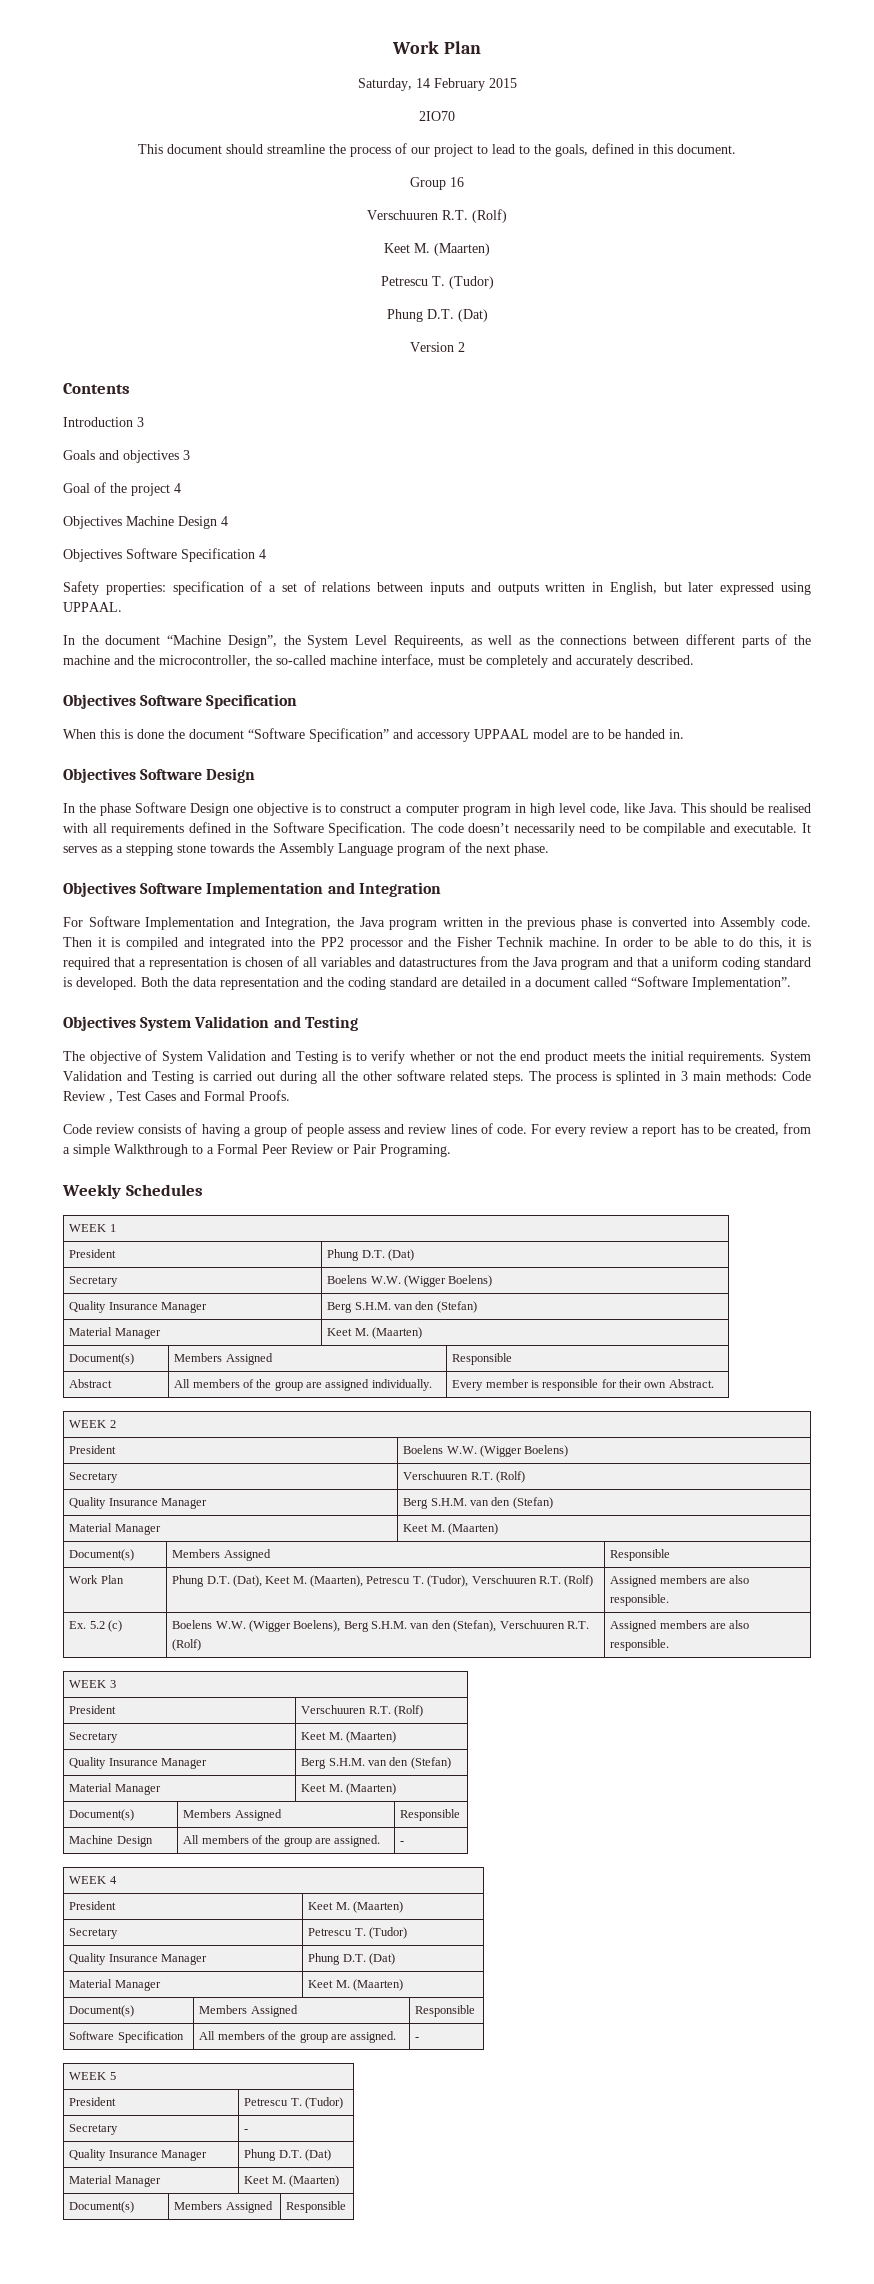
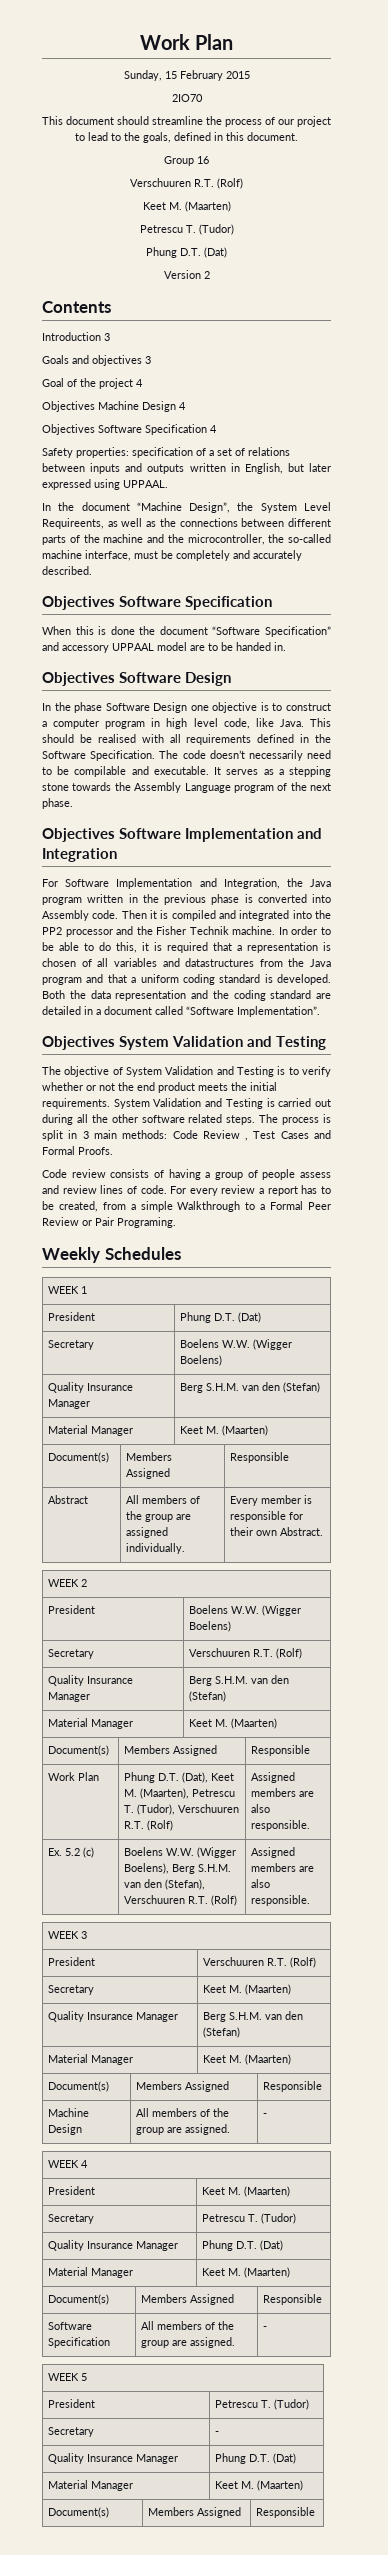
[357,78,430,91] Saturday, 14 -> [123,70,177,81] Sunday, 15
[616,1071,660,1084] splinted -> [42,1130,63,1141] split

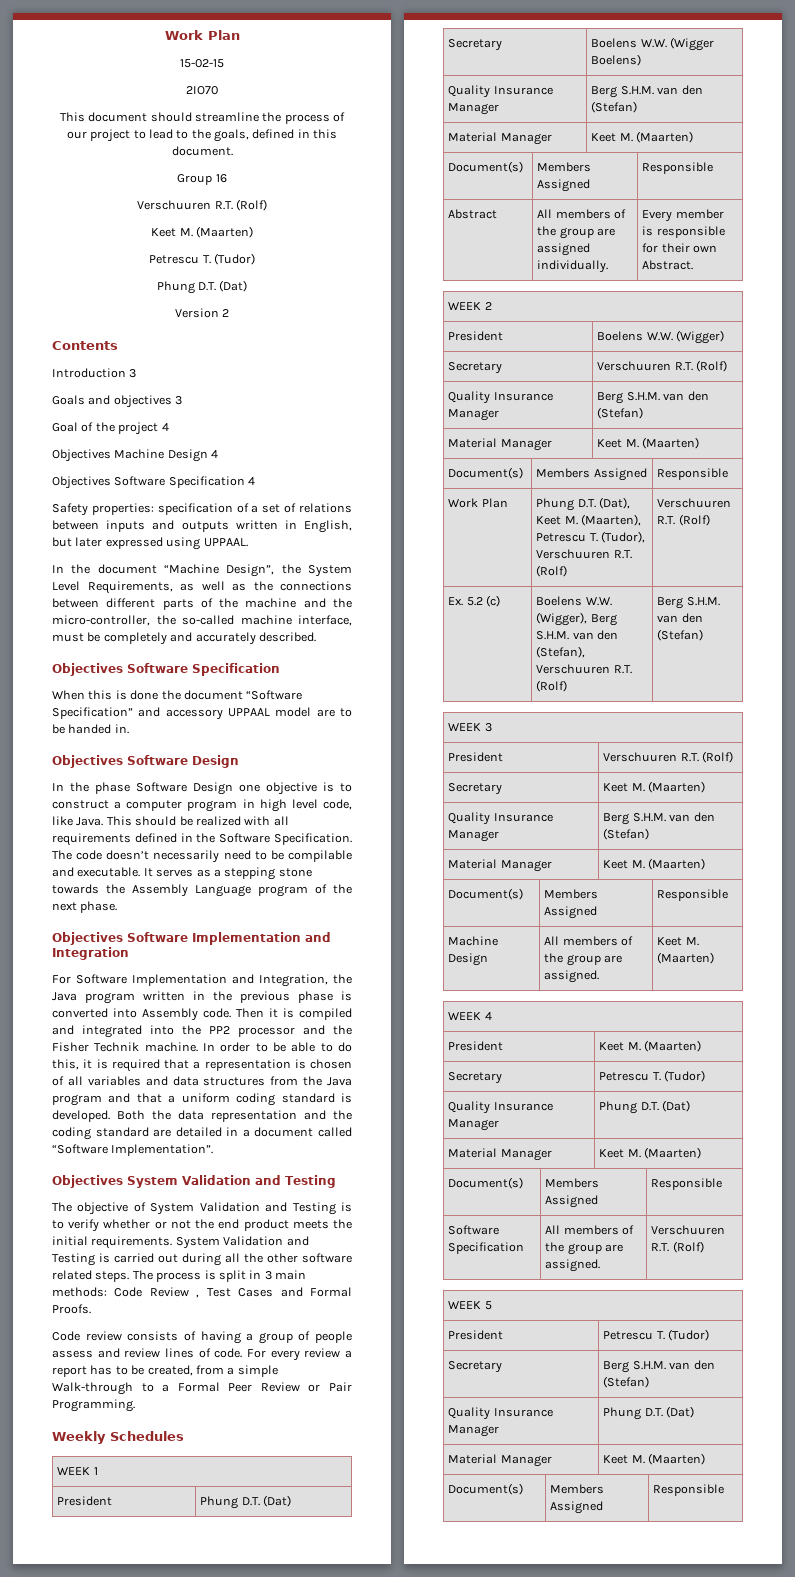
[123,70,250,81] Sunday, 15 February 2015 -> [180,59,224,68] 15-02-15
[42,518,104,529] Requireents, -> [87,581,173,594] Requirements,
[187,534,265,545] microcontroller, -> [52,615,150,626] micro-controller,
[97,734,136,743] realised -> [195,816,241,826] realized
[185,958,255,967] datastructures -> [172,1076,266,1086] data structures
[177,1201,241,1212] Walkthrough -> [52,1382,133,1395] Walk-through
[117,1217,176,1228] Programing. -> [52,1399,135,1412] Programming.
[262,1605,302,1616] [189,1621,232,1632] (Wigger Boelens) -> [676,330,725,344] (Wigger)
[251,1772,296,1783] [251,1788,315,1797] [251,1804,271,1813] [251,1820,311,1831] Assigned members are also responsible. -> [657,498,732,508] [657,514,710,526] Verschuuren R.T. (Rolf)
[197,1847,237,1858] [124,1863,170,1874] (Wigger Boelens), -> [536,612,588,626] (Wigger),
[251,1847,296,1858] [251,1863,315,1872] [251,1879,271,1888] [251,1895,311,1906] Assigned members are also responsible. -> [657,597,720,609] [657,613,703,623] [657,629,704,641] Berg S.H.M. van den (Stefan)
[263,2113,268,2117] - -> [657,937,699,946] [657,952,715,964] Keet M. (Maarten)
[263,2326,268,2330] - -> [651,1225,726,1235] [651,1241,704,1253] Verschuuren R.T. (Rolf)
[215,2431,220,2435] - -> [603,1360,715,1373] [603,1376,650,1388] Berg S.H.M. van den (Stefan)

